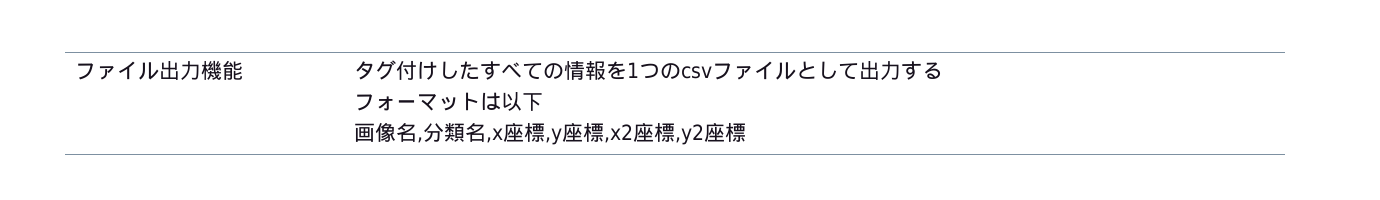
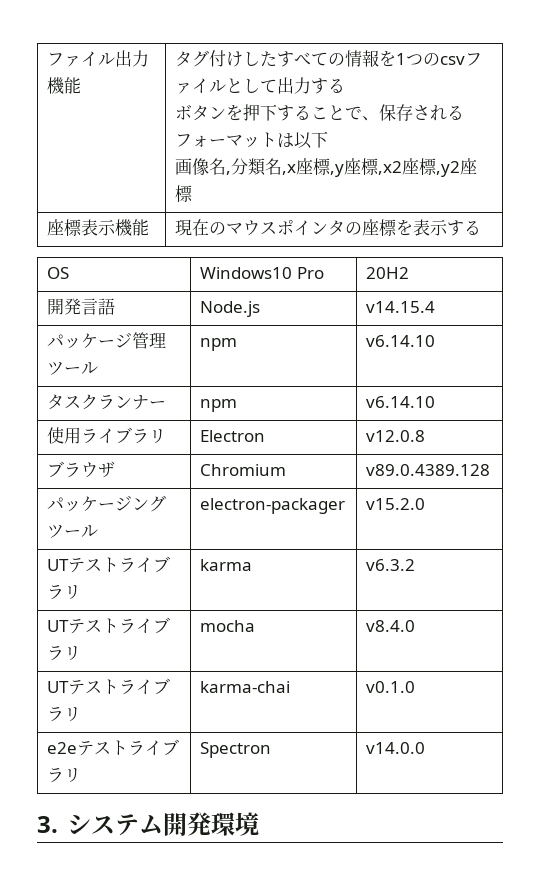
(944, 70) none -> [175,104,465,121] // ボタンを押下することで、保存される
(747, 132) none -> [47,219,150,236] [175,219,482,236] [47,267,70,279] [200,267,324,279] [366,267,410,279] [47,298,116,315] [200,301,261,317] [366,301,436,313] [47,332,167,349] [47,361,99,375] [200,338,238,351] [366,335,436,347] [47,394,167,410] [200,399,238,412] [366,396,436,408] [47,427,167,444] [200,430,266,442] [366,430,426,442] [47,461,116,478] [200,464,287,476] [366,464,491,476] [47,495,167,512] [47,524,99,538] [200,498,346,514] [366,498,426,510] [47,556,171,573] [47,585,82,600] [200,559,253,571] [366,559,416,571] [47,617,171,634] [47,646,82,661] [200,620,256,632] [366,620,416,632] [47,678,171,695] [47,707,82,722] [200,681,291,693] [366,681,416,693] [47,739,180,756] [47,768,82,783] [200,742,272,758] [366,742,426,754] [37,812,259,836] // 座標表示機能 | 現在のマウスポインタの座標を表示する // OS | Windows10 Pro | 20H2 // 開発言語 | Node.js | v14.15.4 // パッケージ管理ツール | npm | v6.14.10 // タスクランナー | npm | v6.14.10 // 使用ライブラリ | Electron | v12.0.8 // ブラウザ | Chromium | v89.0.4389.128 // パッケージングツール | electron-packager | v15.2.0 // UTテストライブラリ | karma | v6.3.2 // UTテストライブラリ | mocha | v8.4.0 // UTテストライブラリ | karma-chai | v0.1.0 // e2eテストライブラリ | Spectron | v14.0.0 // 3.システム開発環境

